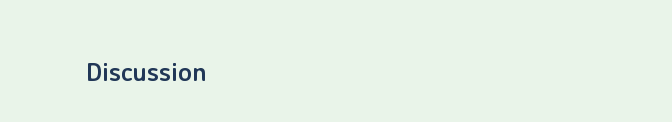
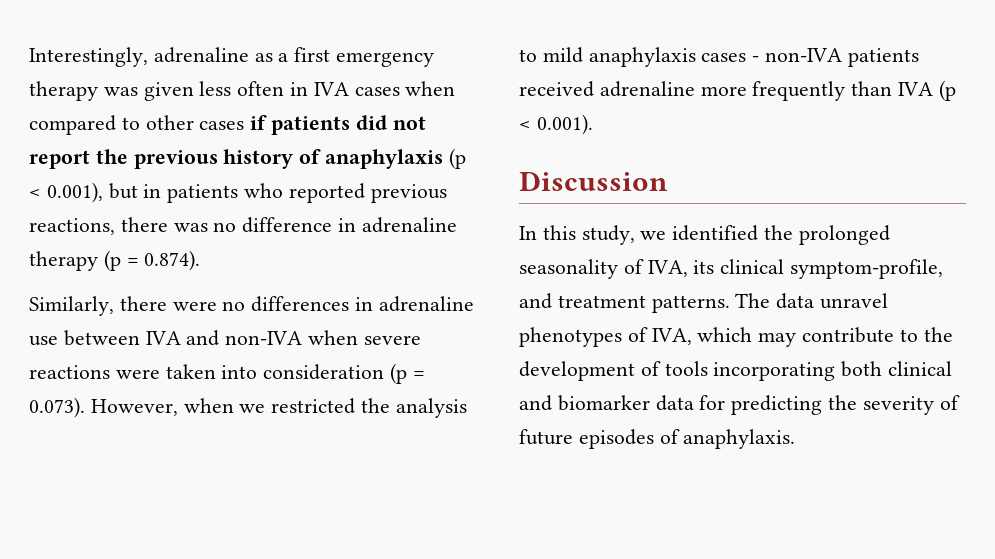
[86,63,207,81] Discussion -> [29,47,435,67] [29,81,456,101] [29,115,426,135] [29,148,466,169] [29,182,447,203] [29,217,457,235] [29,250,201,271] [29,296,474,316] [29,330,421,346] [29,363,425,384] [29,397,467,418] [519,47,919,67] [519,80,956,101] [519,114,593,135] [519,171,668,191] [519,225,890,245] [519,259,944,279] [519,293,889,313] [519,327,953,347] [519,361,953,381] [519,395,960,415] [519,429,796,449] Interestingly, adrenaline as a first emergency therapy was given less often in IVA cases when compared to other cases if patients did not report the previous history of anaphylaxis (p < 0.001), but in patients who reported previous reactions, there was no difference in adrenaline therapy (p = 0.874). // Similarly, there were no differences in adrenaline use between IVA and non-IVA when severe reactions were taken into consideration (p = 0.073). However, when we restricted the analysis to mild anaphylaxis cases - non-IVA patients received adrenaline more frequently than IVA (p < 0.001). // Discussion // In this study, we identified the prolonged seasonality of IVA, its clinical symptom-profile, and treatment patterns. The data unravel phenotypes of IVA, which may contribute to the development of tools incorporating both clinical and biomarker data for predicting the severity of future episodes of anaphylaxis.

